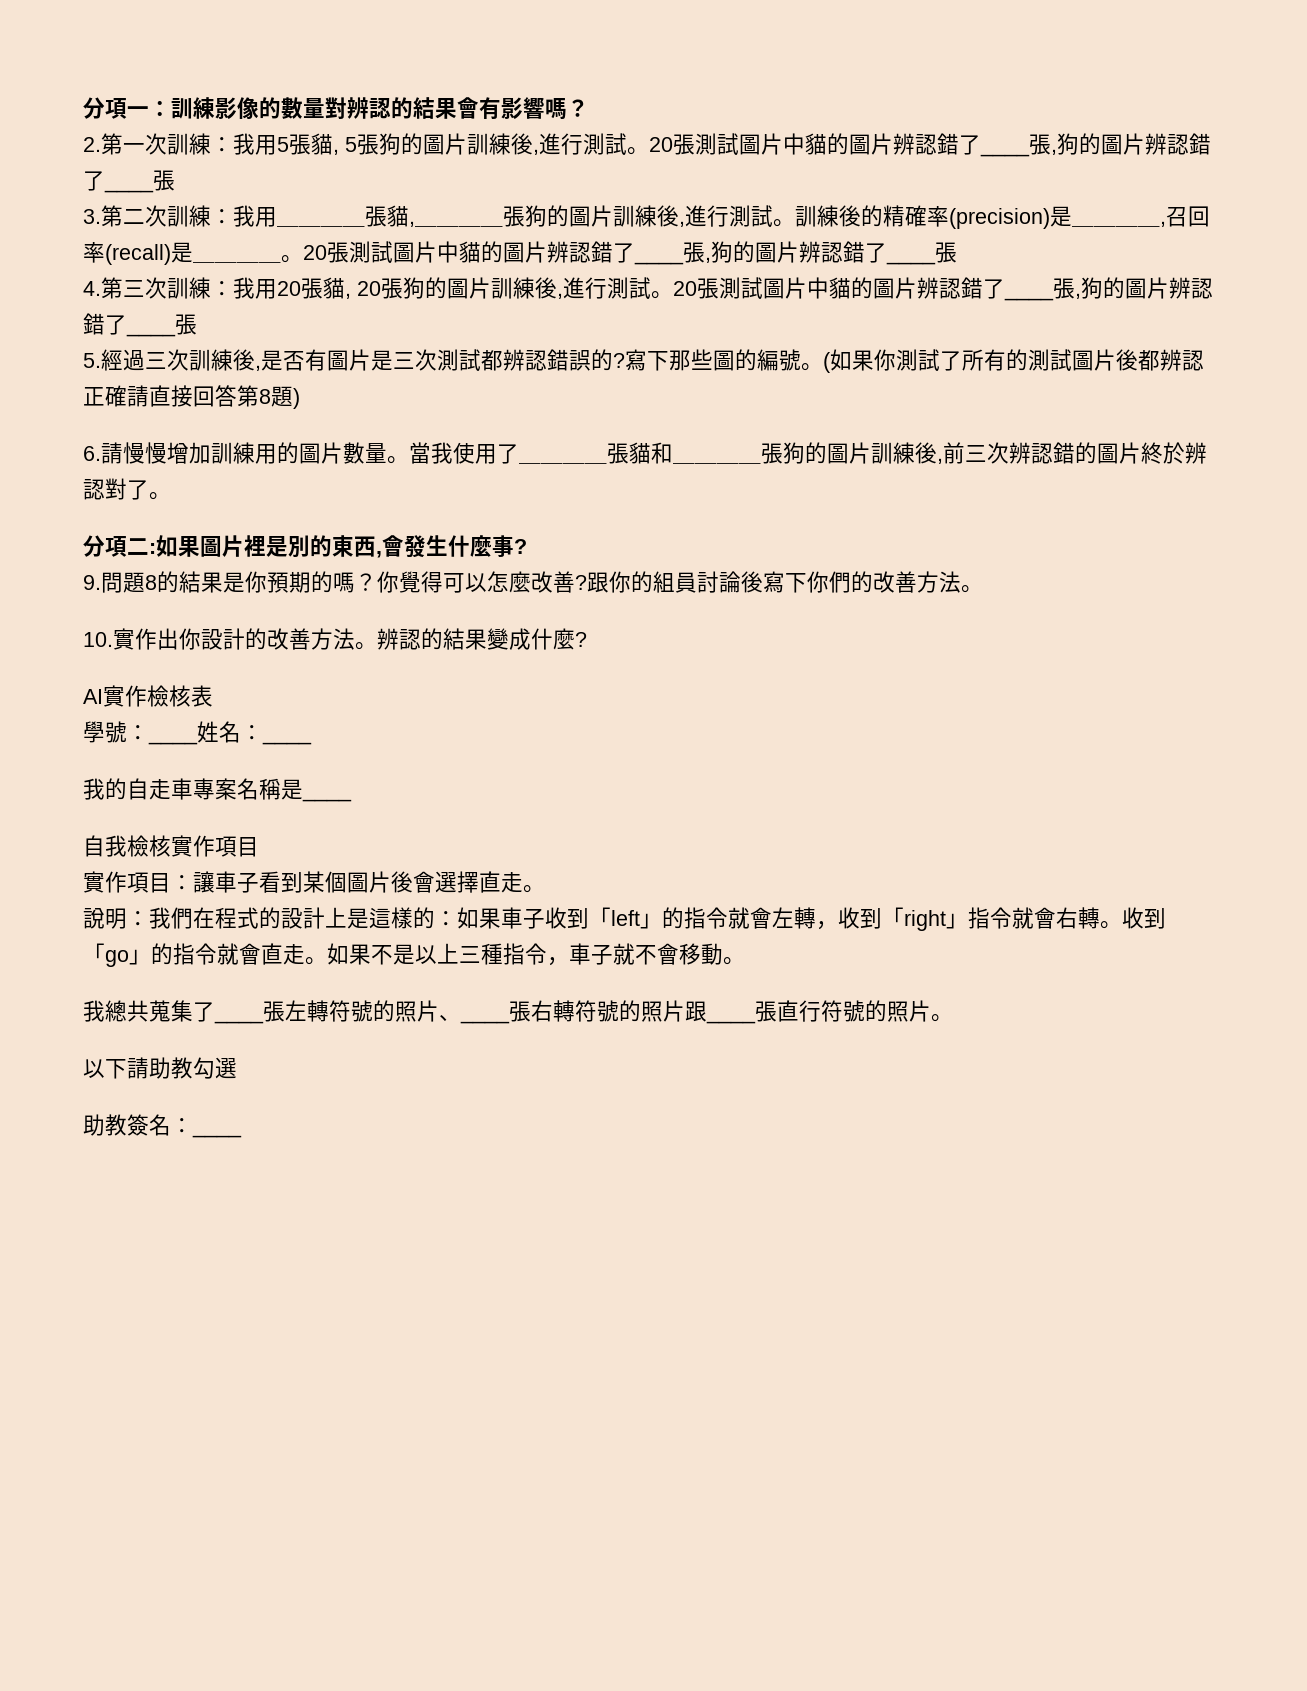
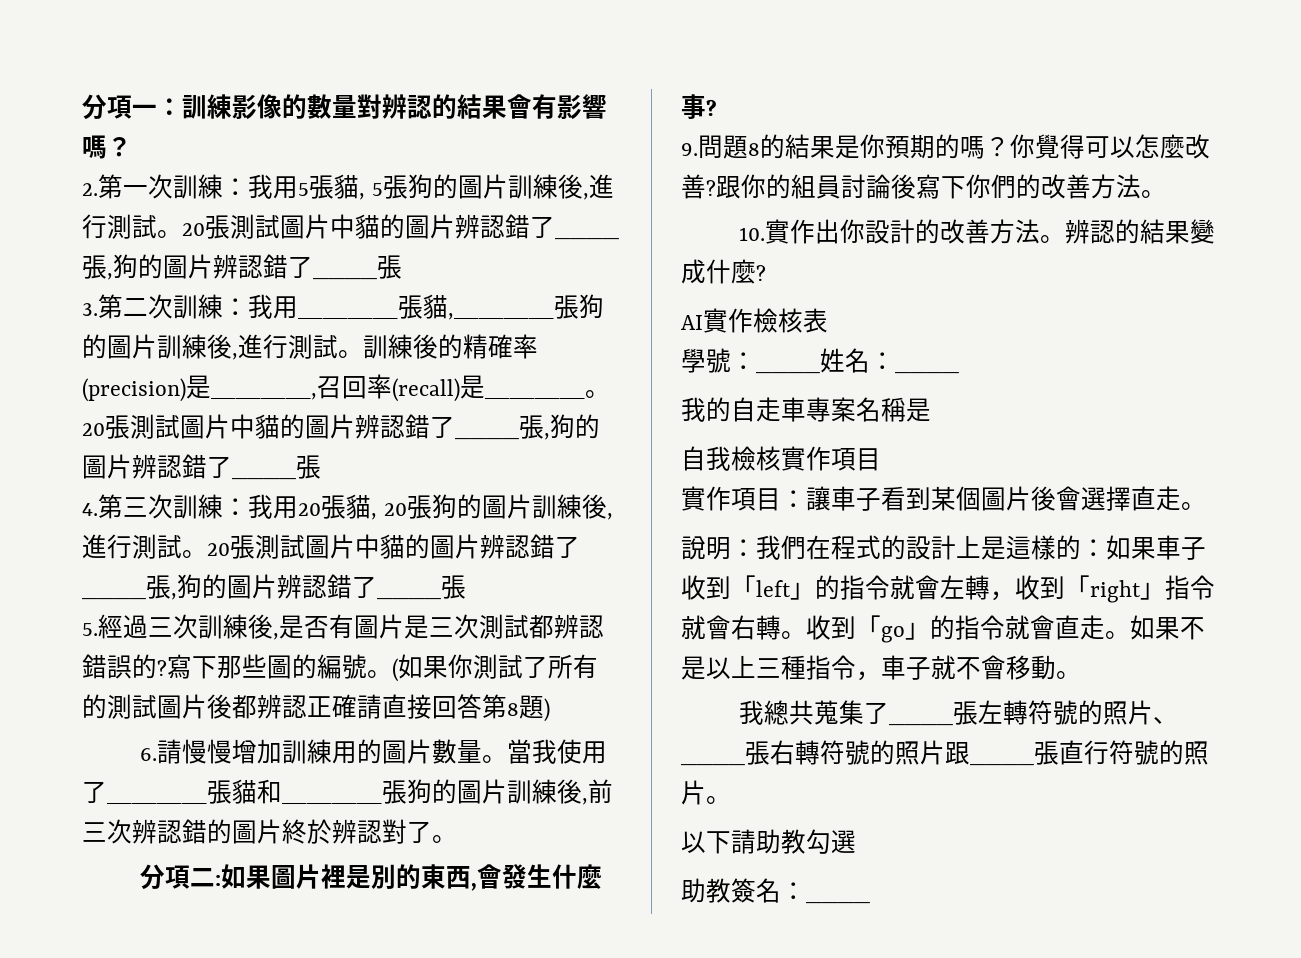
[302,797,352,802] ____ -> (931, 410) none

